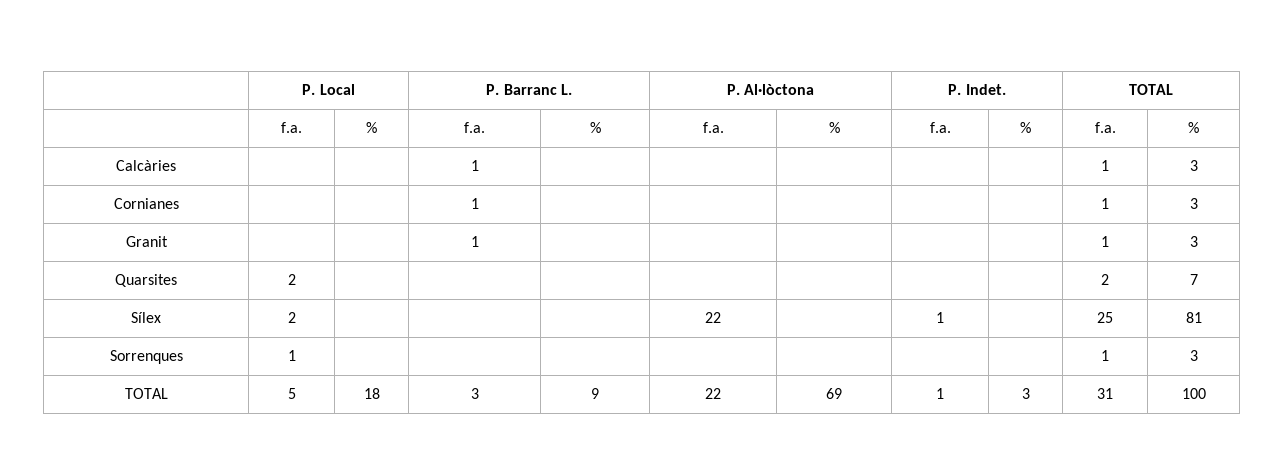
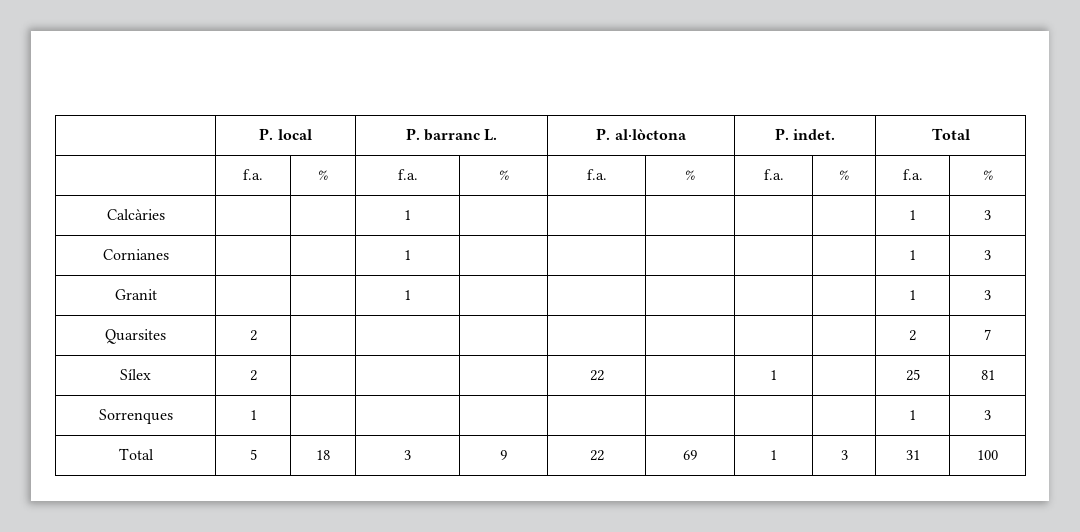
[302,84,355,95] [486,84,557,95] | P. Local | P. Barranc -> [259,128,312,140] [405,128,480,141] | P. local | P. barranc
[744,84,815,95] [948,84,1006,95] [1129,84,1173,95] Al·lòctona | P. Indet. | TOTAL -> [614,129,687,140] [774,128,836,140] [931,128,970,140] al·lòctona | P. indet. | Total
[124,388,168,399] TOTAL -> [118,448,154,460] Total

